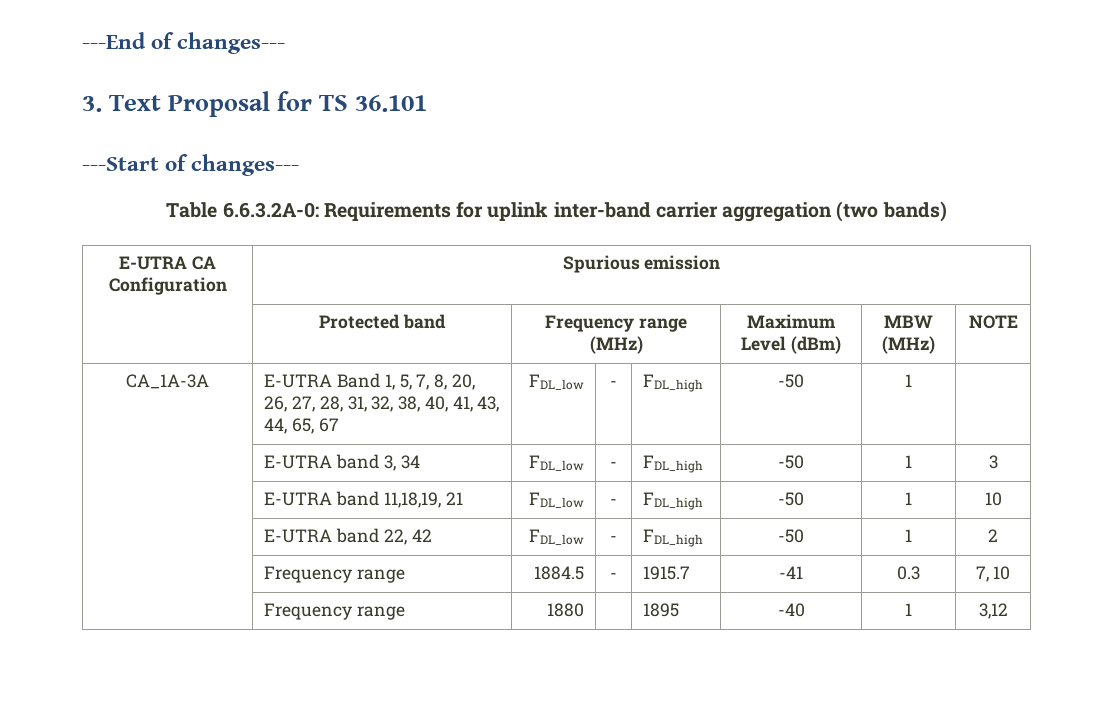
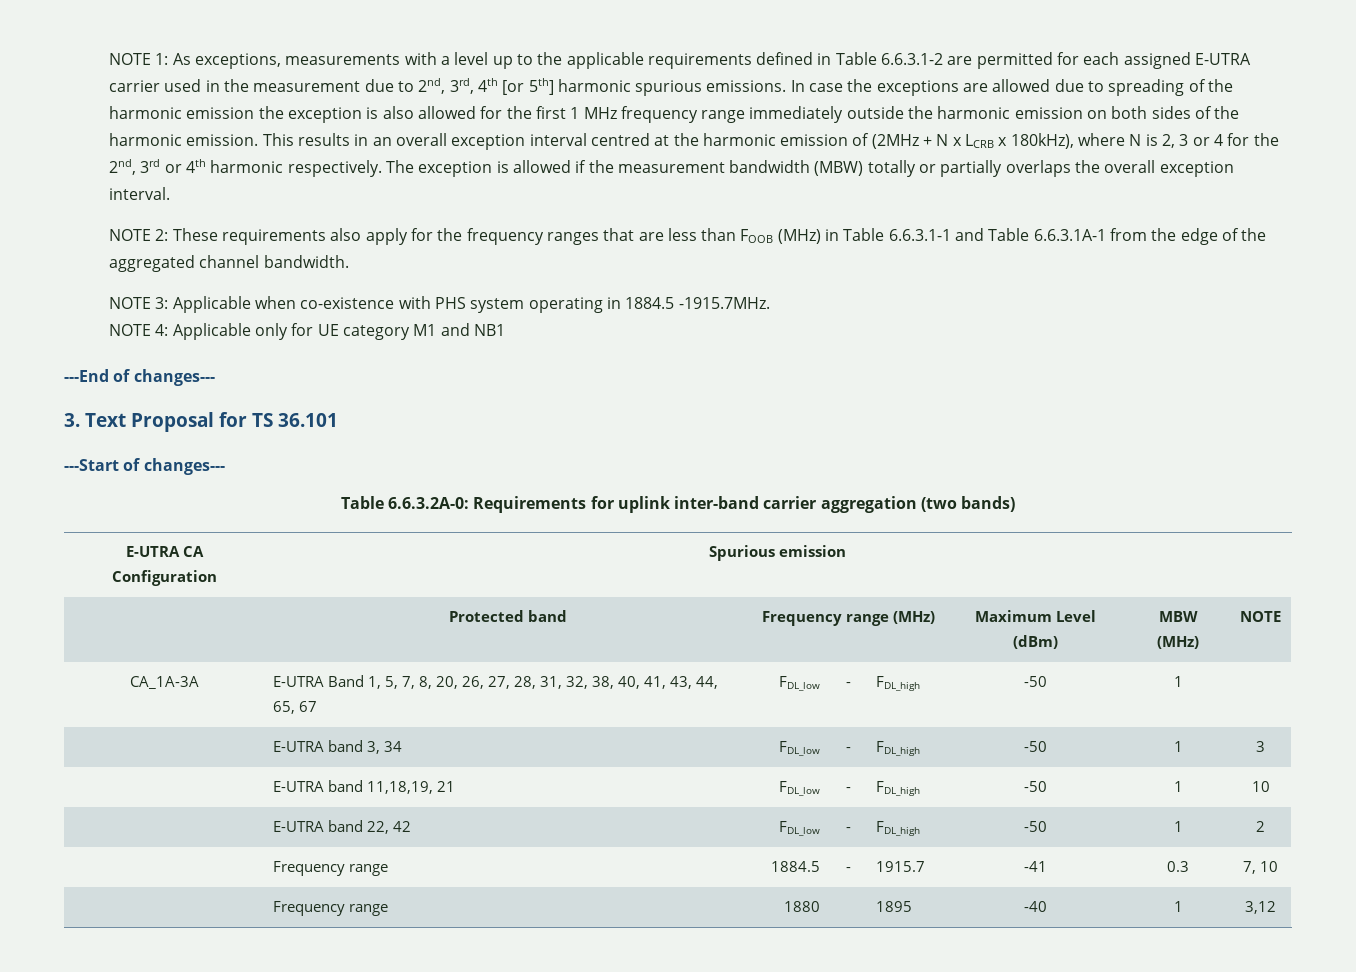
(82, 40) none -> [108,52,1252,69] [108,78,1233,96] [108,106,1240,123] [108,133,1279,150] [108,159,1234,177] [108,187,170,200] [108,228,1267,245] [108,255,349,272] [108,296,770,313] [108,323,505,340] NOTE 1: As exceptions, measurements with a level up to the applicable requirements defined in Table 6.6.3.1-2 are permitted for each assigned E-UTRA carrier used in the measurement due to 2nd, 3rd, 4th [or 5th] harmonic spurious emissions. In case the exceptions are allowed due to spreading of the harmonic emission the exception is also allowed for the first 1 MHz frequency range immediately outside the harmonic emission on both sides of the harmonic emission. This results in an overall exception interval centred at the harmonic emission of (2MHz + N x LCRB x 180kHz), where N is 2, 3 or 4 for the 2nd, 3rd or 4th harmonic respectively. The exception is allowed if the measurement bandwidth (MBW) totally or partially overlaps the overall exception interval. // NOTE 2: These requirements also apply for the frequency ranges that are less than FOOB (MHz) in Table 6.6.3.1-1 and Table 6.6.3.1A-1 from the edge of the aggregated channel bandwidth. // NOTE 3: Applicable when co-existence with PHS system operating in 1884.5 -1915.7MHz. // NOTE 4: Applicable only for UE category M1 and NB1 //

